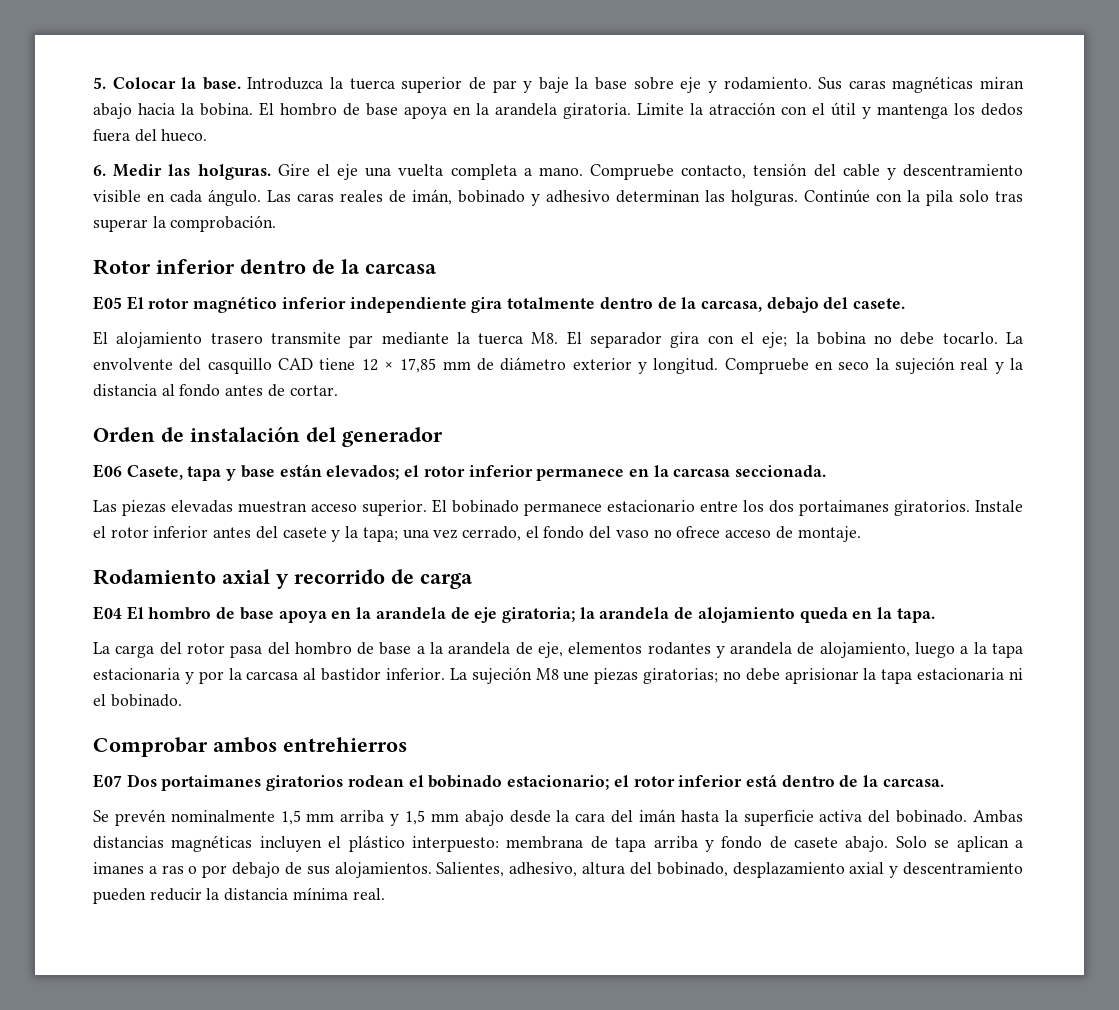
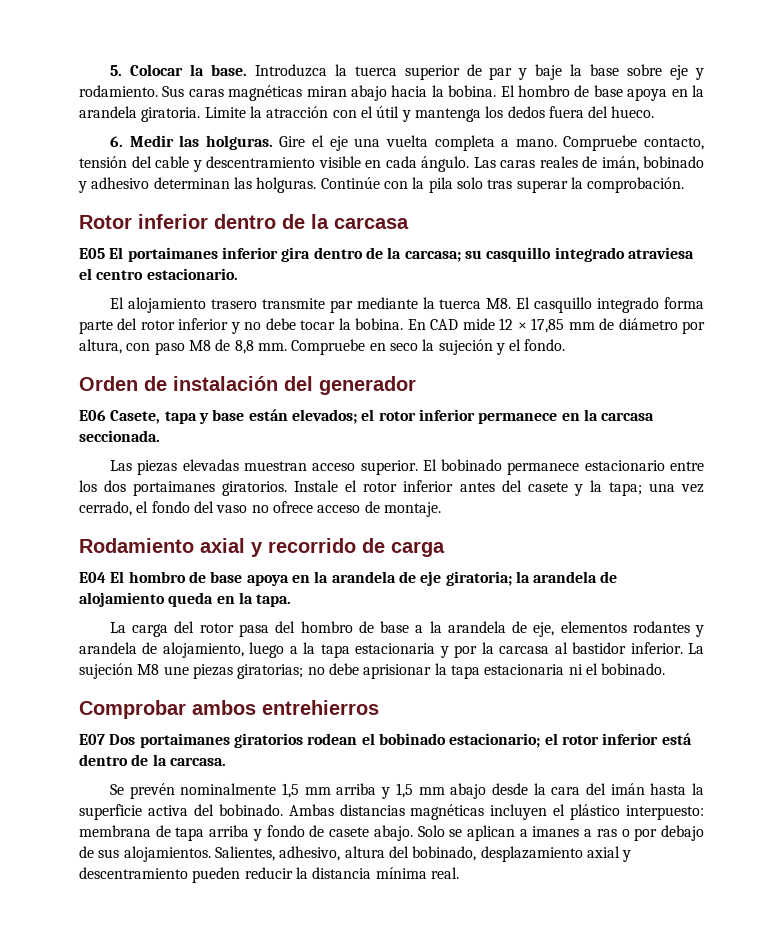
[148,296,906,313] rotor magnético inferior independiente gira totalmente dentro de la carcasa, debajo del casete. -> [127,247,694,262] [79,268,238,280] portaimanes inferior gira dentro de la carcasa; su casquillo integrado atraviesa el centro estacionario.
[590,332,1023,348] [93,358,356,374] separador gira con el eje; la bobina no debe tocarlo. La envolvente del casquillo CAD tiene -> [534,297,705,313] [79,318,495,334] casquillo integrado forma parte del rotor inferior y no debe tocar la bobina. En CAD mide
[572,358,719,374] exterior y longitud. -> [681,321,705,334] [79,339,287,355] por altura, con paso M8 de 8,8 mm.
[960,358,1024,374] [93,384,338,397] real y la distancia al fondo antes de cortar. -> [495,339,566,355] y el fondo.

